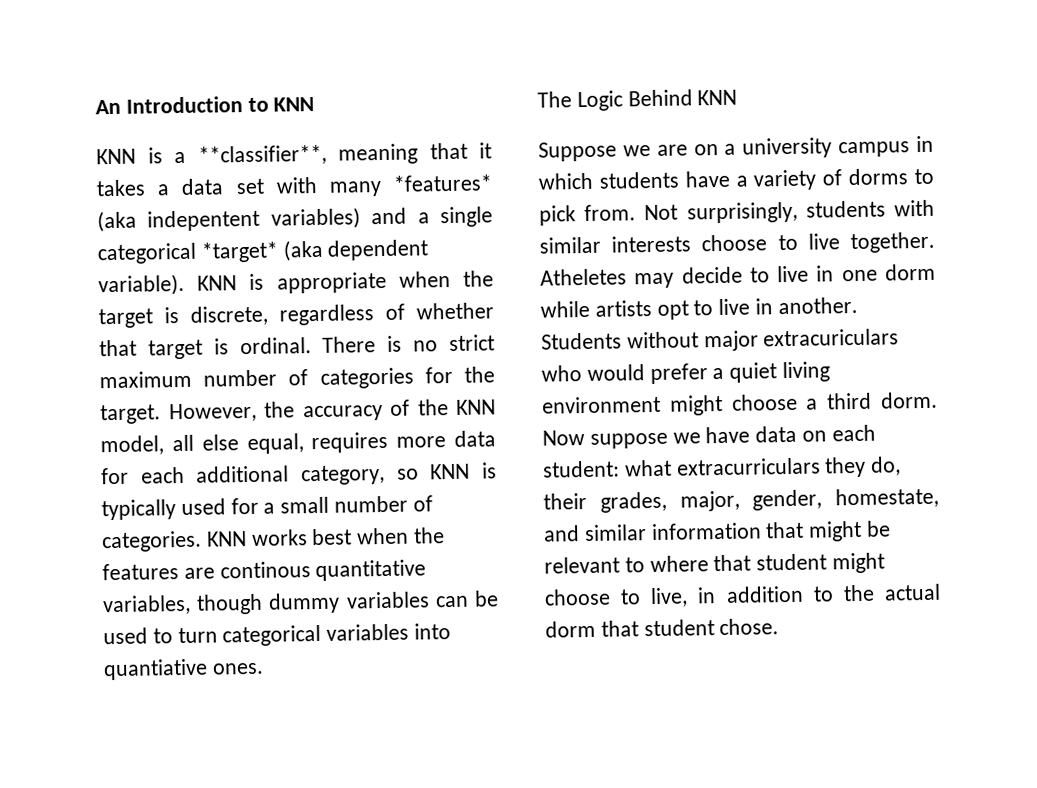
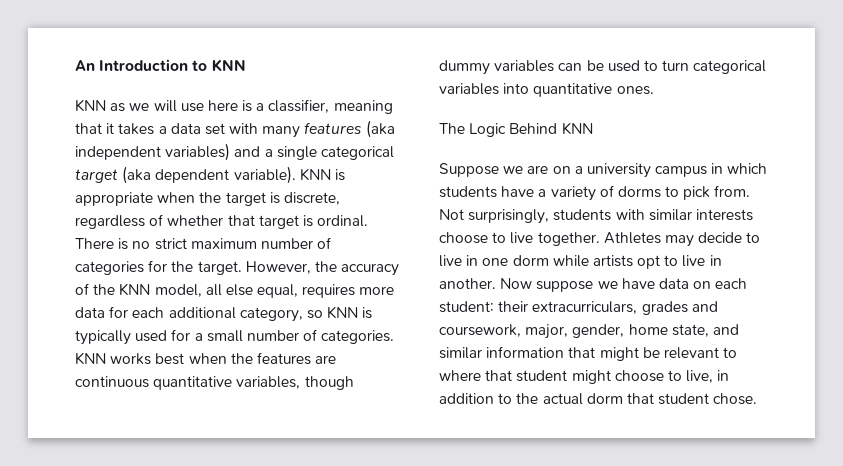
(136, 156) none -> [110,100,238,112] as we will use here
[197,144,327,166] **classifier**, -> [268,99,330,113] classifier,
[393,174,492,192] [97,209,261,233] *features* (aka indepentent -> [304,120,395,138] [75,146,161,160] features (aka independent
[200,241,279,263] *target* -> [75,169,118,183] target
[219,561,311,579] continous -> [75,376,149,388] continuous
[103,658,208,681] quantiative -> [533,83,613,97] quantitative
[540,268,627,286] Atheletes -> [603,232,661,244] Athletes
[541,328,900,352] [541,361,831,385] [542,391,938,416] Students without major extracuriculars who would prefer a quiet living environment might choose a third dorm. -> (496, 283) none
[623,456,902,478] [543,487,939,513] what extracurriculars they do, their grades, major, gender, homestate, -> [498,301,718,315] [439,324,709,339] their extracurriculars, grades and coursework, major, gender, home state,

